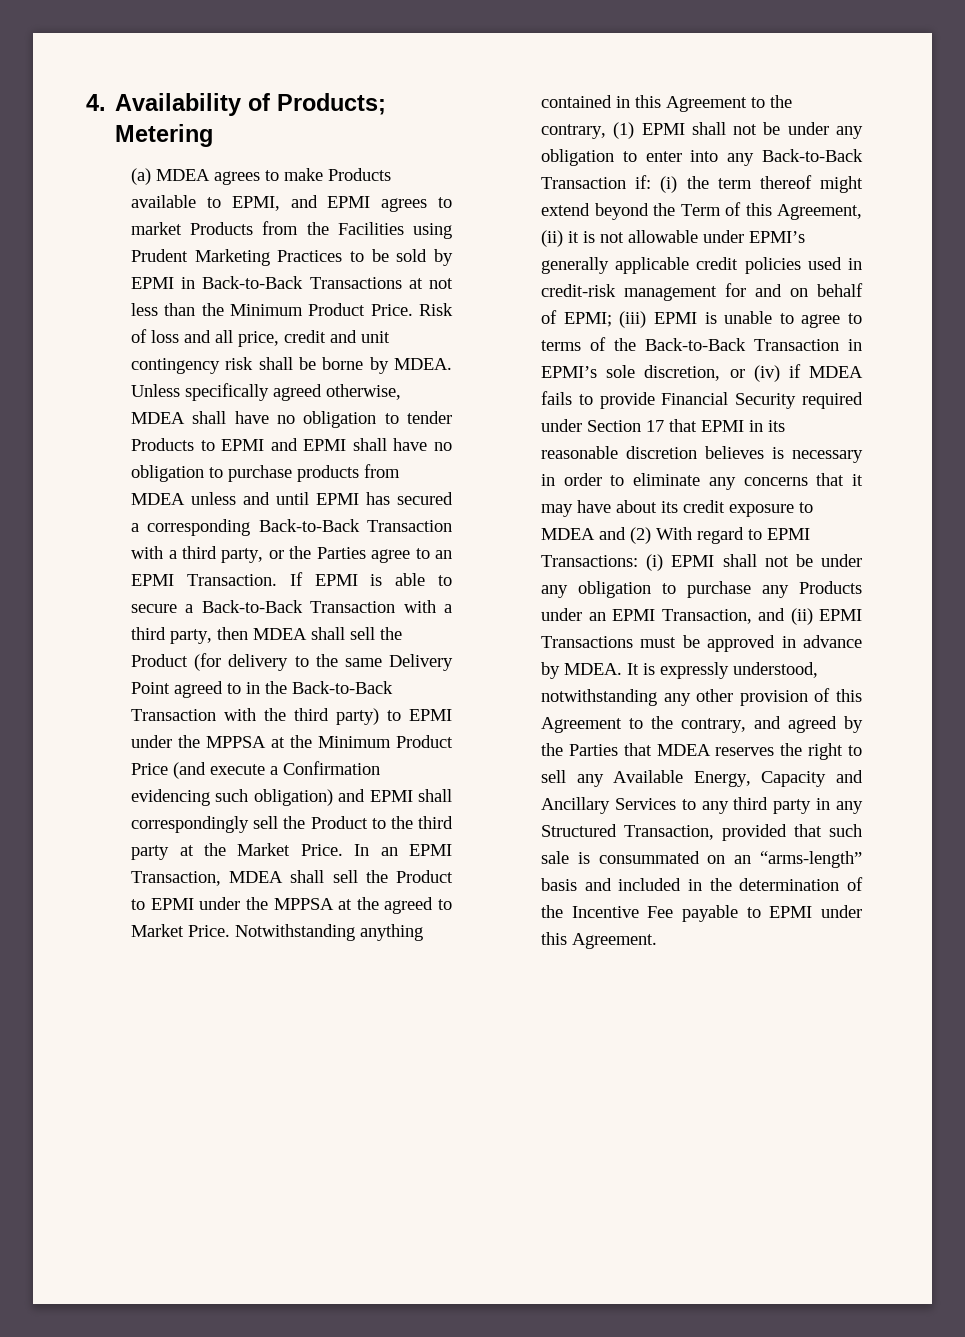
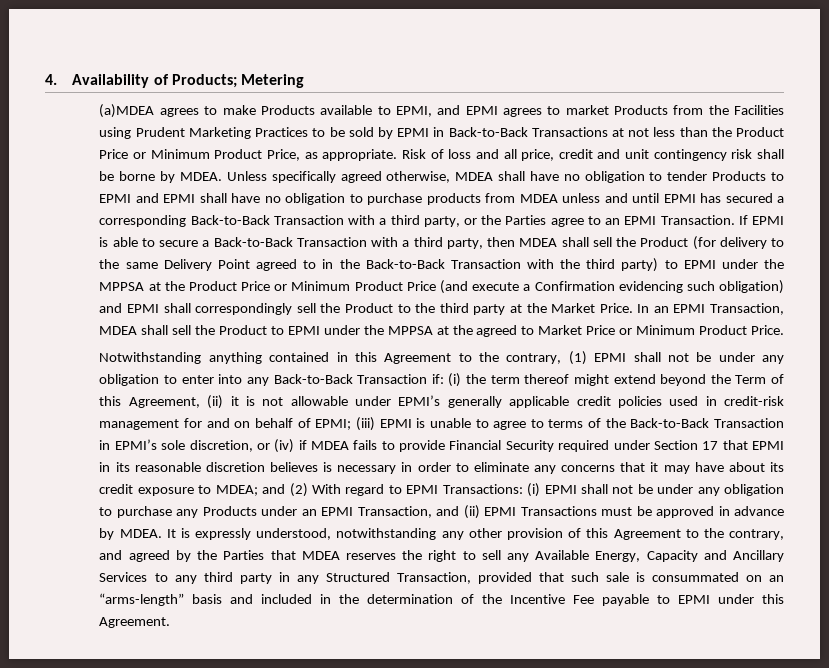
[131,168,211,185] (a) MDEA -> [99,104,155,118] (a)MDEA
[230,303,413,316] Minimum Product Price. -> [736,127,784,137] [99,149,398,161] Product Price or Minimum Product Price, as appropriate.
(313, 741) none -> [188,281,288,291] Product Price or
[188,925,231,937] Price. -> [586,325,784,335] Price or Minimum Product Price. //
[541,528,596,540] MDEA -> [215,485,258,496] MDEA;

